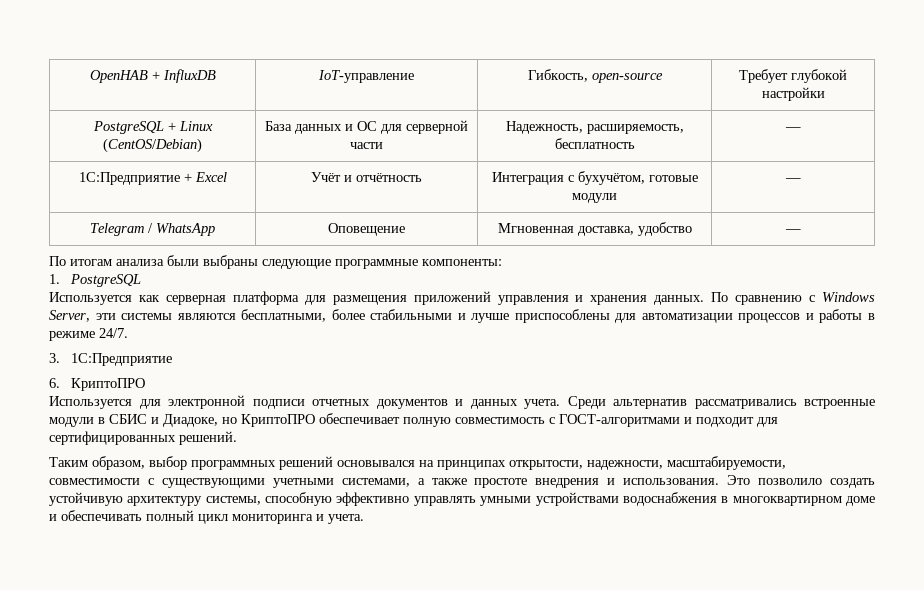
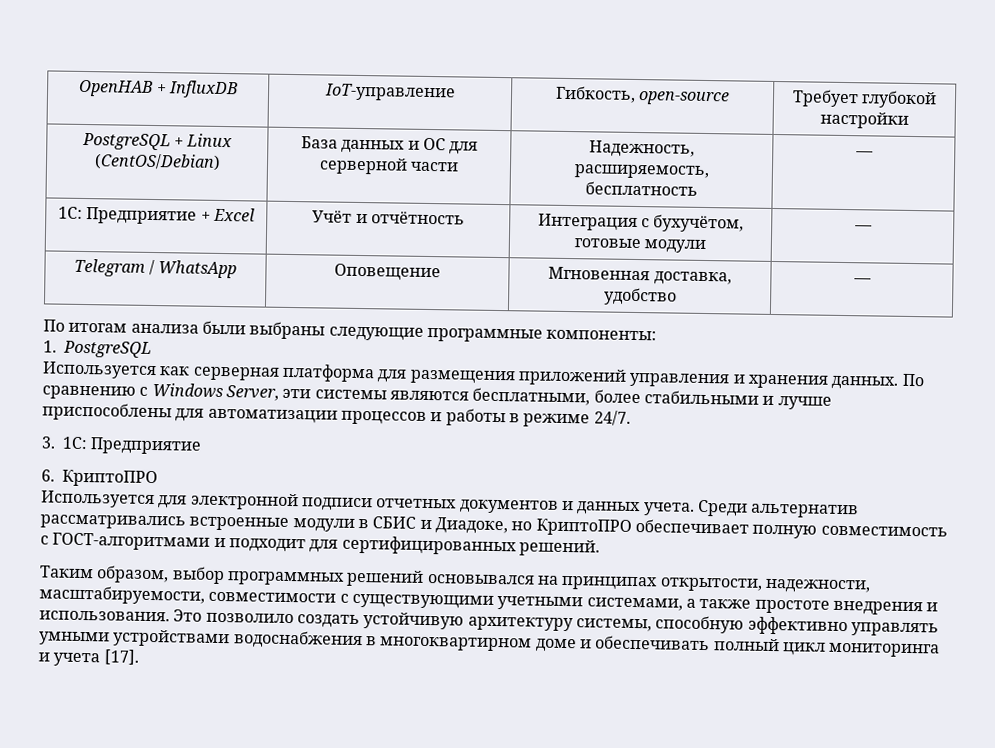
[78,172,180,185] 1С:Предприятие -> [58,206,198,225] 1С: Предприятие
[70,353,172,366] 1С:Предприятие -> [62,436,203,455] 1С: Предприятие
[328,514,364,524] учета. -> [53,649,139,667] учета [17].

